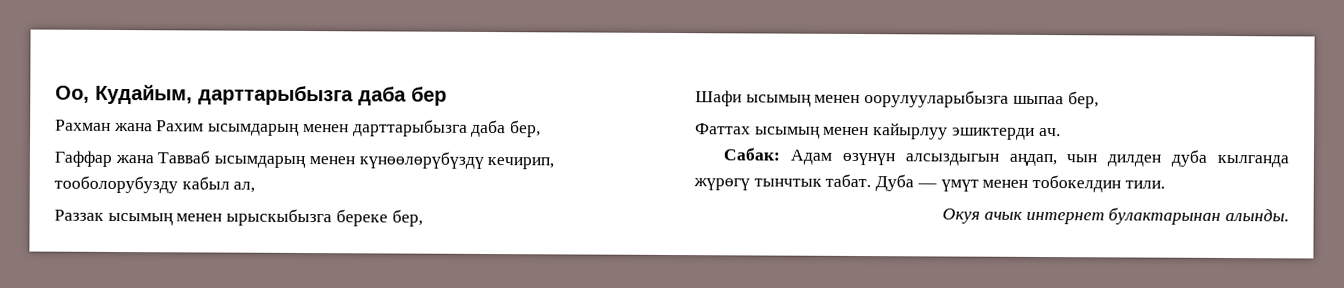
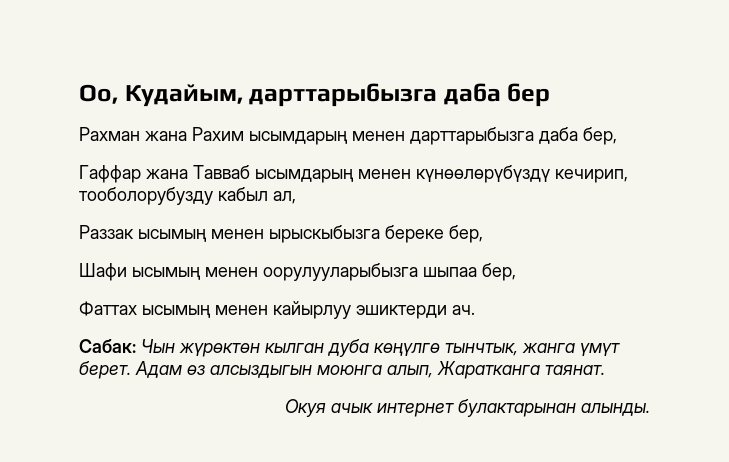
[789,149,1289,168] [693,173,1165,193] Адам өзүнүн алсыздыгын аңдап, чын дилден дуба кылганда жүрөгү тынчтык табат. Дуба — үмүт менен тобокелдин тили. -> [141,339,620,357] [79,361,605,379] Чын жүрөктөн кылган дуба көңүлгө тынчтык, жанга үмүт берет. Адам өз алсыздыгын моюнга алып, Жаратканга таянат.

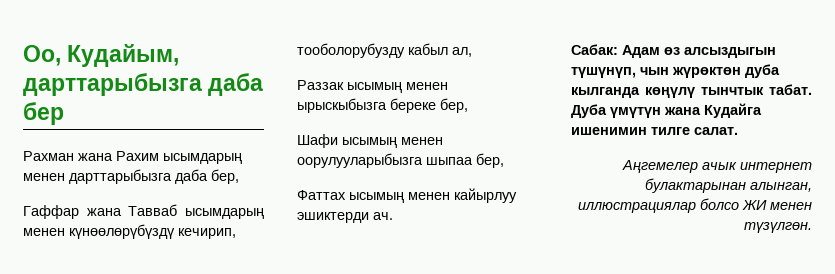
[141,339,620,357] [79,361,605,379] [285,399,650,417] Чын жүрөктөн кылган дуба көңүлгө тынчтык, жанга үмүт берет. Адам өз алсыздыгын моюнга алып, Жаратканга таянат. // Окуя ачык интернет булактарынан алынды. -> [622,45,776,58] [571,64,780,78] [571,84,812,98] [571,103,762,118] [571,127,738,135] [622,160,812,173] [645,178,812,193] [578,198,812,213] [744,222,812,233] Адам өз алсыздыгын түшүнүп, чын жүрөктөн дуба кылганда көңүлү тынчтык табат. Дуба үмүтүн жана Кудайга ишенимин тилге салат. // Аңгемелер ачык интернет булактарынан алынган, иллюстрациялар болсо ЖИ менен түзүлгөн.

